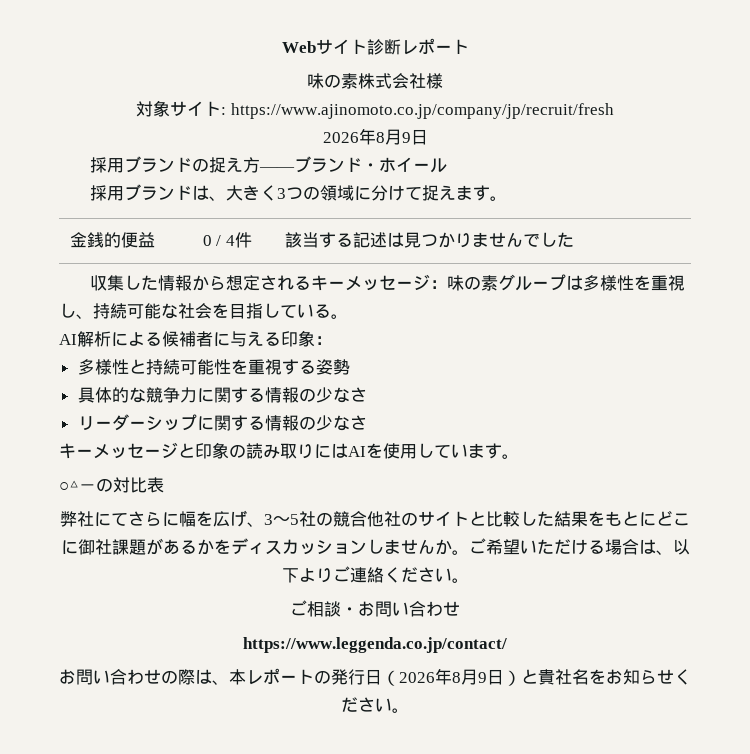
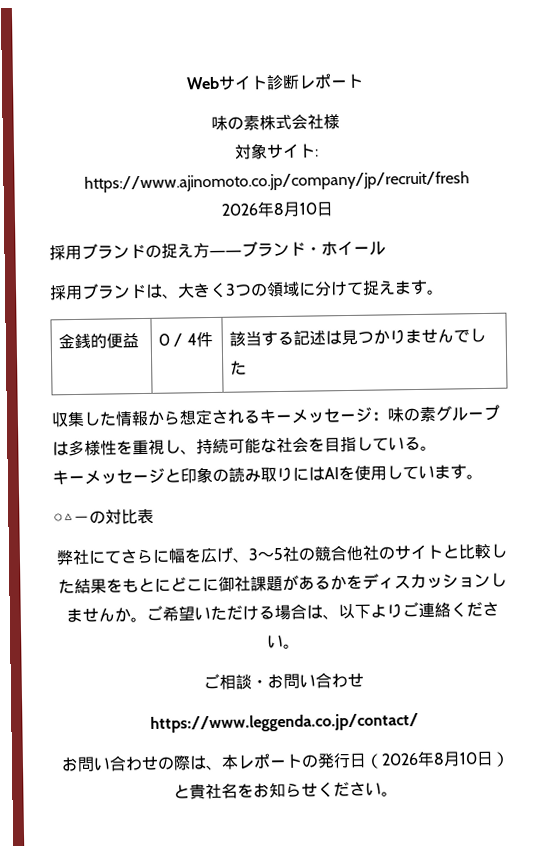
[401,132,411,143] 9 -> [298,202,317,215] 10
[59,330,332,347] [77,359,350,375] [77,387,367,403] [77,414,367,431] // AI解析による候補者に与える印象： // 多様性と持続可能性を重視する姿勢 // 具体的な競争力に関する情報の少なさ // リーダーシップに関する情報の少なさ -> (437, 448) none
[478,672,487,683] 9 -> [458,752,478,765] 10

